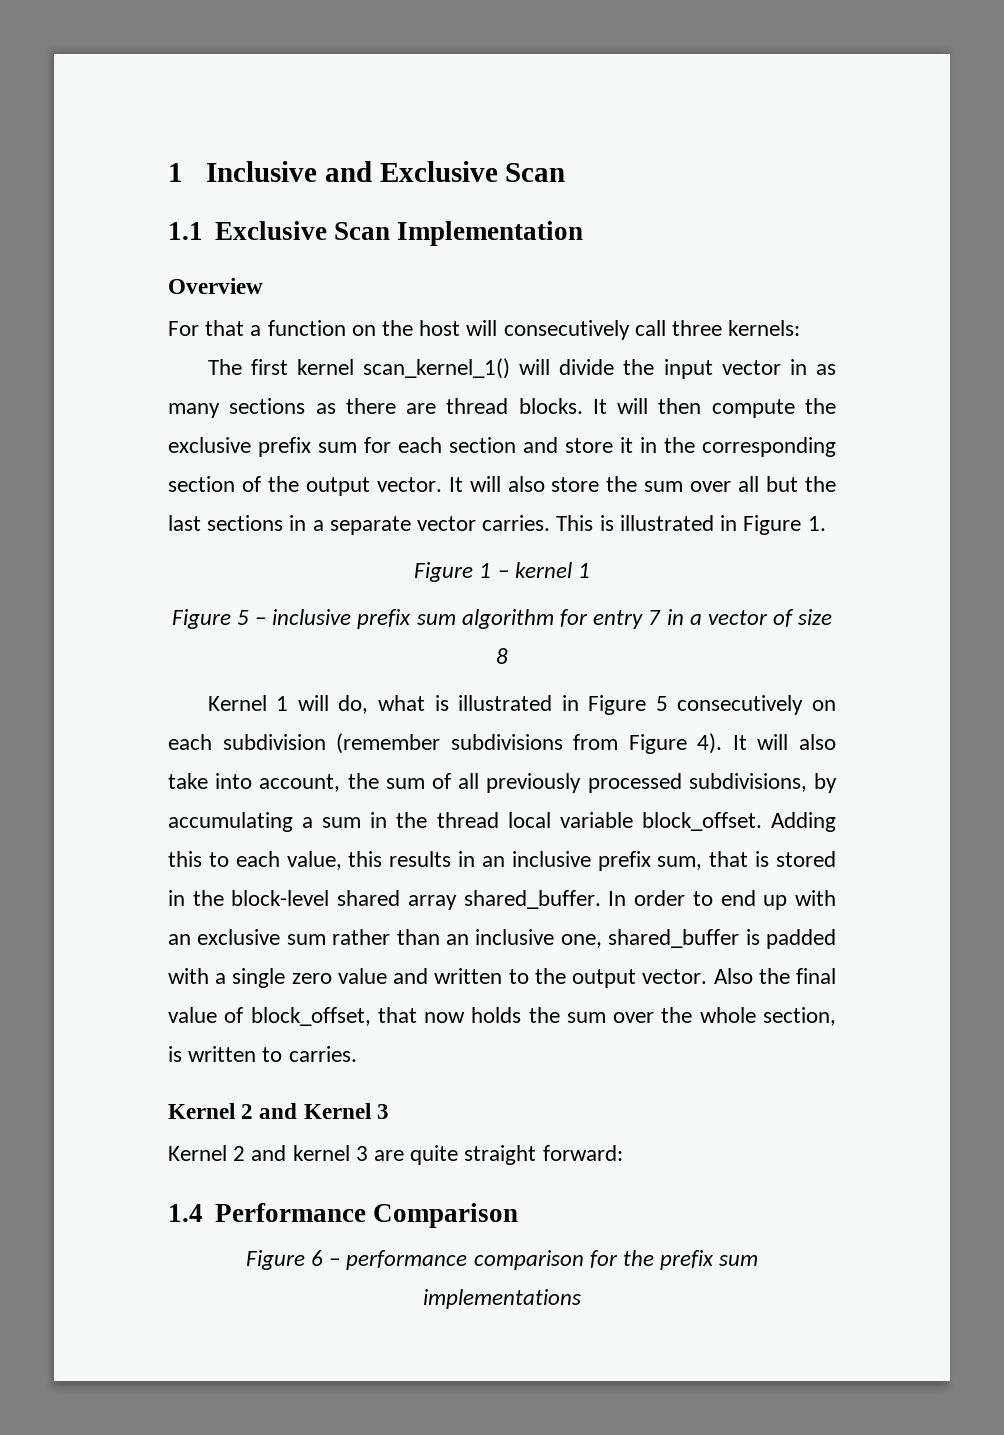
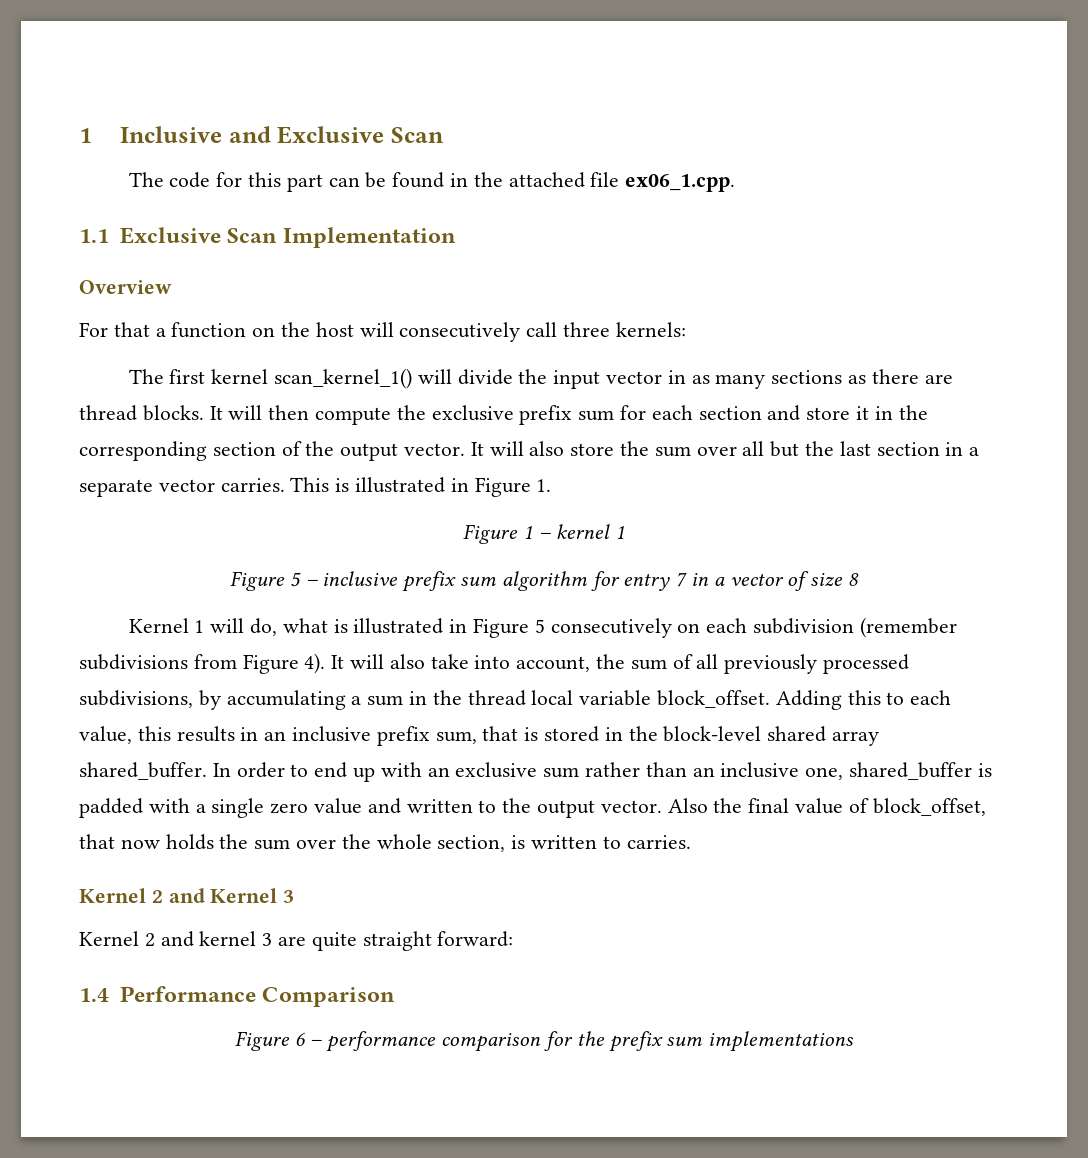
(566, 172) none -> [128,172,736,192] // The code for this part can be found in the attached file ex06_1.cpp.
[207,515,284,531] sections -> [876,442,940,456] section

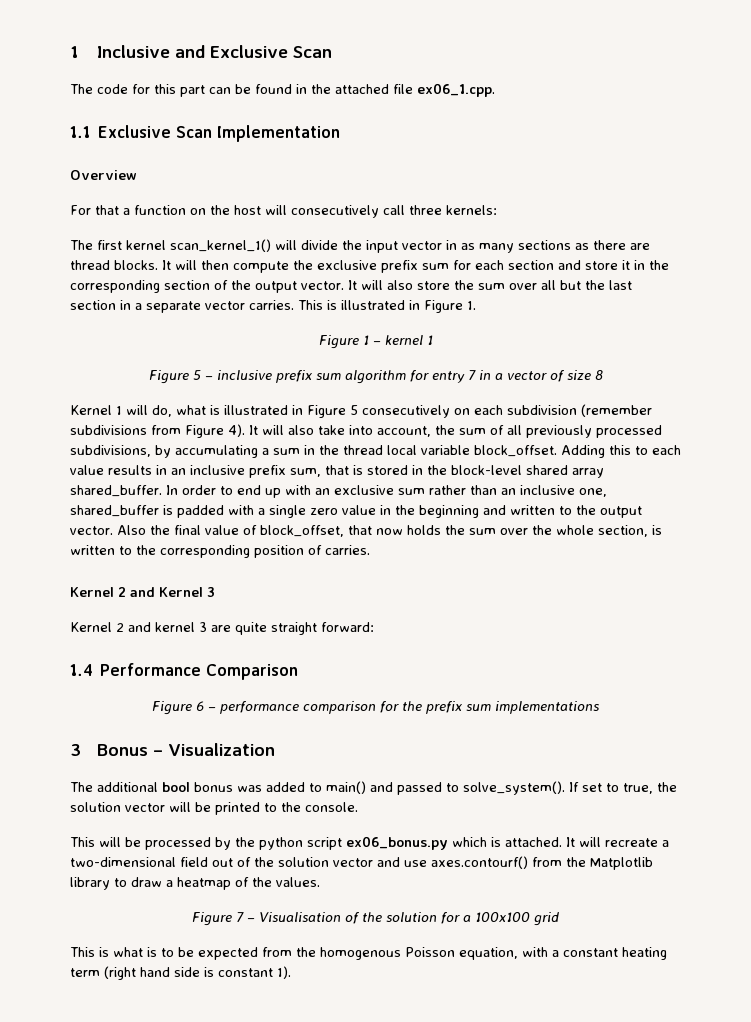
[79,726,171,744] value, this -> [70,465,104,475] value
(363, 806) none -> [380,505,479,518] in the beginning
(621, 842) none -> [136,545,322,558] the corresponding position of
(855, 1041) none -> [70,743,275,756] [70,781,677,795] [70,802,358,815] [70,836,669,850] [70,856,653,870] [70,877,320,890] [192,912,559,926] [70,947,667,960] [70,966,291,980] // 3 Bonus – Visualization // The additional bool bonus was added to main() and passed to solve_system(). If set to true, the solution vector will be printed to the console. // This will be processed by the python script ex06_bonus.py which is attached. It will recreate a two-dimensional field out of the solution vector and use axes.contourf() from the Matplotlib library to draw a heatmap of the values. // Figure 7 – Visualisation of the solution for a 100x100 grid // This is what is to be expected from the homogenous Poisson equation, with a constant heating term (right hand side is constant 1).

